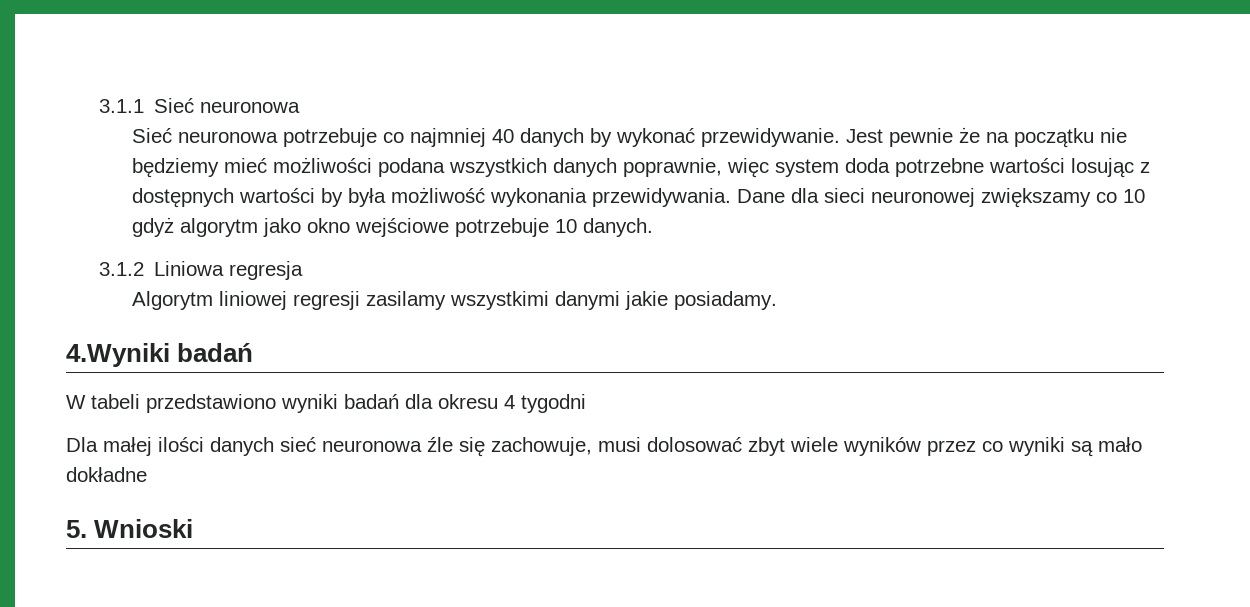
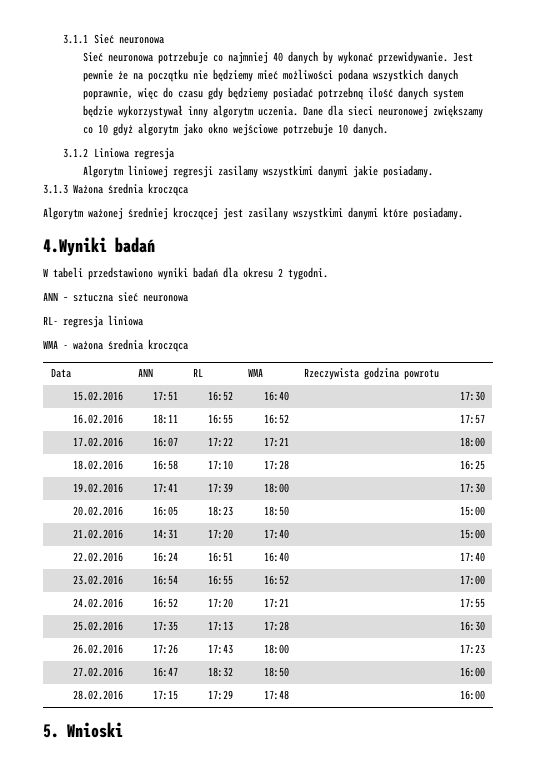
[774,158,1150,178] [131,187,731,208] system doda potrzebne wartości losując z dostępnych wartości by była możliwość wykonania przewidywania. -> [162,87,463,100] [82,105,298,118] do czasu gdy będziemy posiadać potrzebną ilość danych system będzie wykorzystywał inny algorytm uczenia.
(777, 300) none -> [43,183,188,196] [43,207,463,220] // 3.1.3 Ważona średnia krocząca // Algorytm ważonej średniej kroczącej jest zasilany wszystkimi danymi które posiadamy.
[504,394,586,413] [66,437,1142,457] [66,467,147,482] 4 tygodni // Dla małej ilości danych sieć neuronowa źle się zachowuje, musi dolosować zbyt wiele wyników przez co wyniki są mało dokładne -> [278,267,328,280] [43,292,188,302] [43,315,143,328] [43,339,188,352] [51,368,72,378] [138,368,154,377] [193,368,204,377] [248,368,264,377] [304,367,440,380] [72,391,123,401] [152,391,178,401] [207,391,233,401] [263,391,289,401] [459,391,485,401] [72,414,123,424] [152,414,178,424] [207,414,233,424] [263,414,289,424] [459,414,485,424] [72,437,123,447] [152,437,178,447] [207,437,233,447] [263,437,289,447] [459,437,485,447] [72,460,123,470] [152,460,178,470] [207,460,233,470] [263,460,289,470] [459,460,485,470] [72,483,123,493] [152,483,178,493] [207,483,233,493] [263,483,289,493] [459,483,485,493] [72,506,123,516] [152,506,178,516] [207,506,233,516] [263,506,289,516] [459,506,485,516] [72,529,123,539] [152,529,178,539] [207,529,233,539] [263,529,289,539] [459,529,485,539] [72,552,123,562] [152,552,178,562] [207,552,233,562] [263,552,289,562] [459,552,485,562] [72,575,123,585] [152,575,178,585] [207,575,233,585] [263,575,289,585] [459,575,485,585] [72,598,123,608] [152,598,178,608] [207,598,233,608] [263,598,289,608] [459,598,485,608] [72,621,123,631] [152,621,178,631] [207,621,233,631] [263,621,289,631] [459,621,485,631] [72,644,123,654] [152,644,178,654] [207,644,233,654] [263,644,289,654] [459,644,485,654] [72,667,123,677] [152,667,178,677] [207,667,233,677] [263,667,289,677] [459,667,485,677] [72,690,123,700] [152,690,178,700] [207,690,233,700] [263,690,289,700] [459,690,485,700] 2 tygodni. // ANN – sztuczna sieć neuronowa // RL- regresja liniowa // WMA - ważona średnia krocząca // Data | ANN | RL | WMA | Rzeczywista godzina powrotu // 15.02.2016 | 17:51 | 16:52 | 16:40 | 17:30 // 16.02.2016 | 18:11 | 16:55 | 16:52 | 17:57 // 17.02.2016 | 16:07 | 17:22 | 17:21 | 18:00 // 18.02.2016 | 16:58 | 17:10 | 17:28 | 16:25 // 19.02.2016 | 17:41 | 17:39 | 18:00 | 17:30 // 20.02.2016 | 16:05 | 18:23 | 18:50 | 15:00 // 21.02.2016 | 14:31 | 17:20 | 17:40 | 15:00 // 22.02.2016 | 16:24 | 16:51 | 16:40 | 17:40 // 23.02.2016 | 16:54 | 16:55 | 16:52 | 17:00 // 24.02.2016 | 16:52 | 17:20 | 17:21 | 17:55 // 25.02.2016 | 17:35 | 17:13 | 17:28 | 16:30 // 26.02.2016 | 17:26 | 17:43 | 18:00 | 17:23 // 27.02.2016 | 16:47 | 18:32 | 18:50 | 16:00 // 28.02.2016 | 17:15 | 17:29 | 17:48 | 16:00

